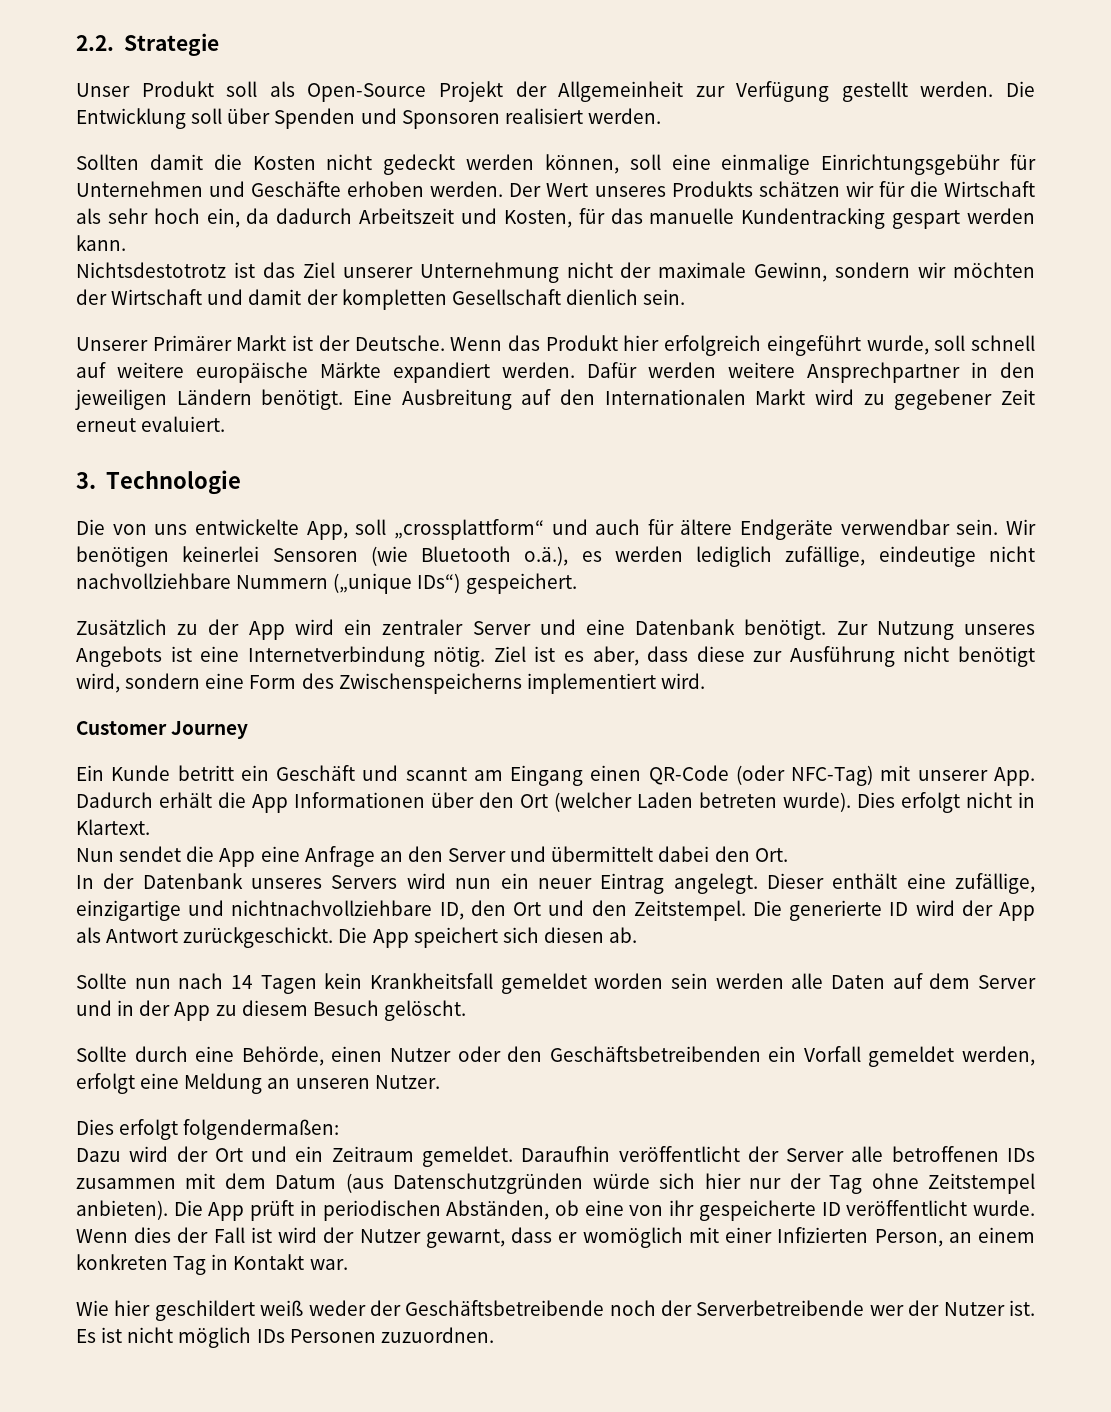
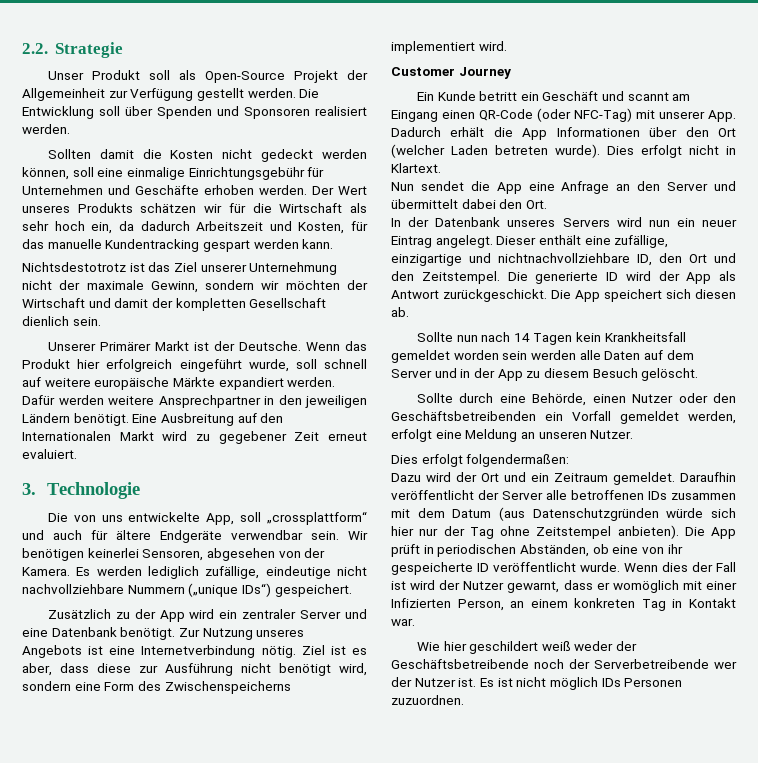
[272,546,602,566] Sensoren (wie Bluetooth o.ä.), es -> [142,548,326,561] [22,567,91,576] Sensoren, abgesehen von der Kamera. Es

